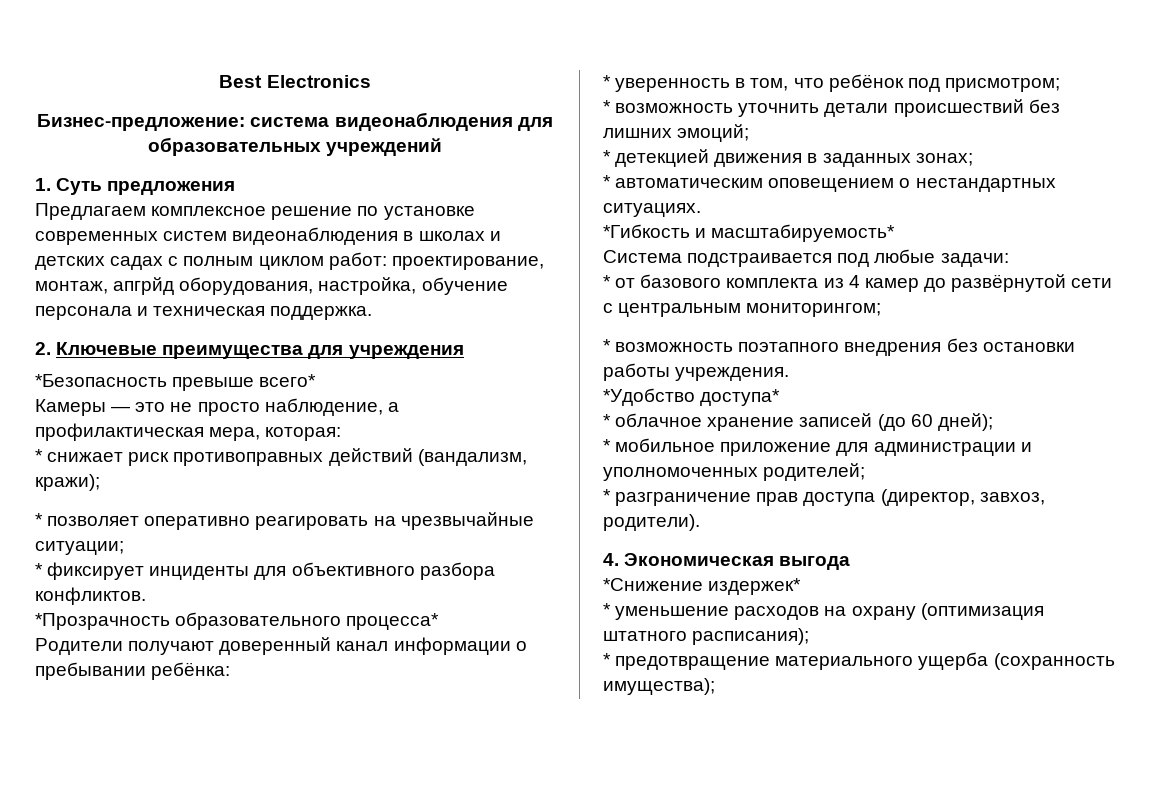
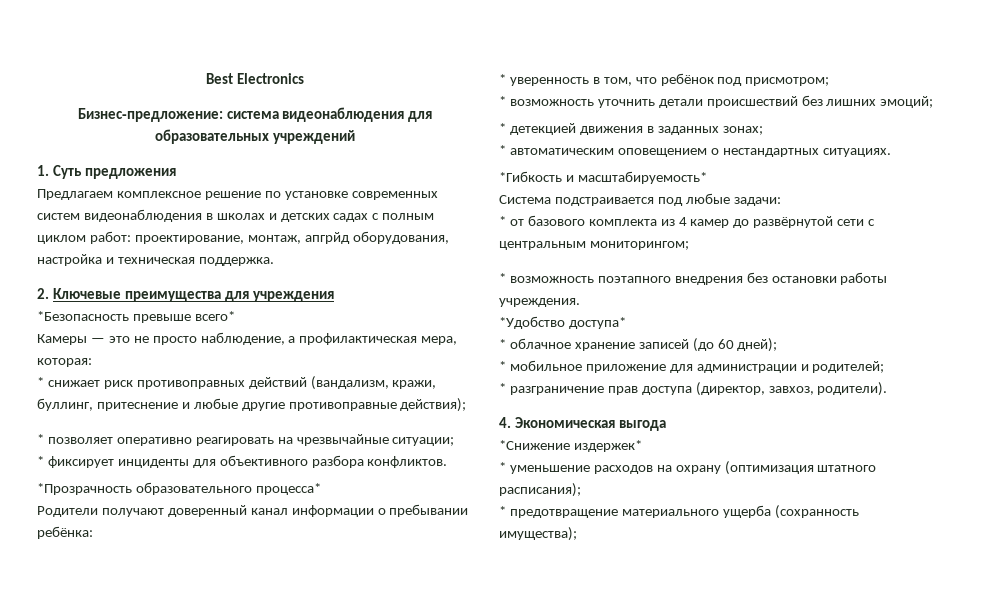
[318,277,508,295] [35,306,132,320] настройка, обучение персонала -> [37,254,102,266] настройка
[35,474,100,491] кражи); -> [392,380,437,389] [37,398,467,412] кражи, буллинг, притеснение и любые другие противоправные действия);
[603,467,758,481] уполномоченных -> (809, 367) none

